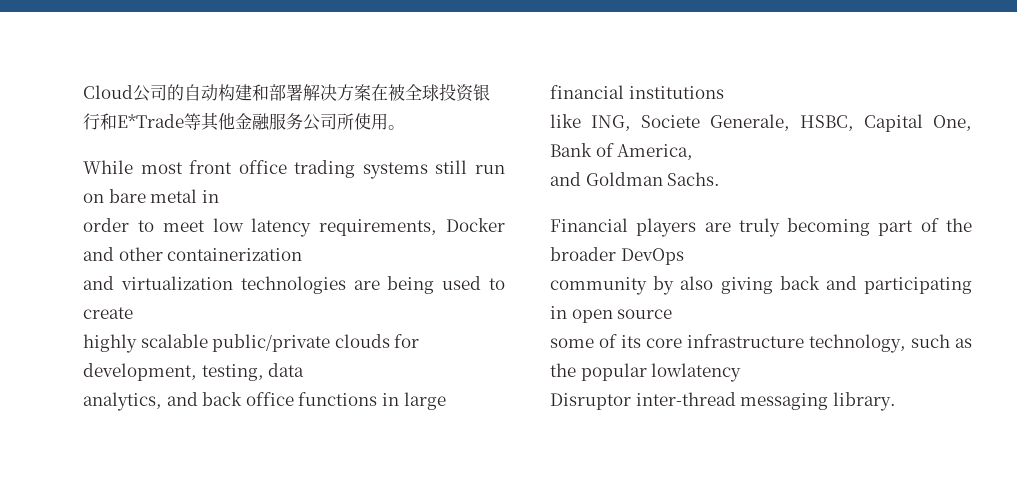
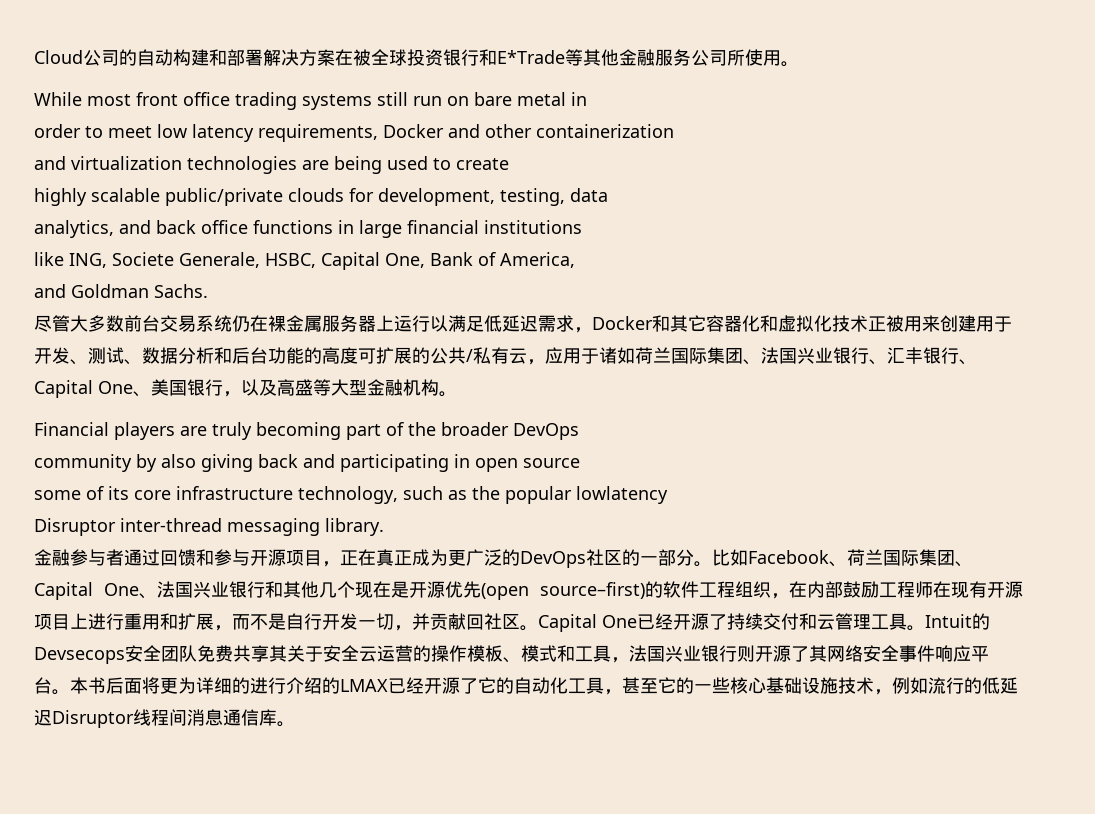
(721, 179) none -> [34,315,1012,333] [34,347,977,365] [34,379,457,398] // 尽管大多数前台交易系统仍在裸金属服务器上运行以满足低延迟需求，Docker和其它容器化和虚拟化技术正被用来创建用于开发、测试、数据分析和后台功能的高度可扩展的公共/私有云，应用于诸如荷兰国际集团、法国兴业银行、汇丰银行、Capital One、美国银行，以及高盛等大型金融机构。
(896, 401) none -> [34,549,973,568] [34,581,1023,600] [34,613,990,632] [34,645,989,664] [34,677,1018,695] [34,709,295,728] // 金融参与者通过回馈和参与开源项目，正在真正成为更广泛的DevOps社区的一部分。比如Facebook、荷兰国际集团、Capital One、法国兴业银行和其他几个现在是开源优先(open source–first)的软件工程组织，在内部鼓励工程师在现有开源项目上进行重用和扩展，而不是自行开发一切，并贡献回社区。Capital One已经开源了持续交付和云管理工具。Intuit的Devsecops安全团队免费共享其关于安全云运营的操作模板、模式和工具，法国兴业银行则开源了其网络安全事件响应平台。本书后面将更为详细的进行介绍的LMAX已经开源了它的自动化工具，甚至它的一些核心基础设施技术，例如流行的低延迟Disruptor线程间消息通信库。

